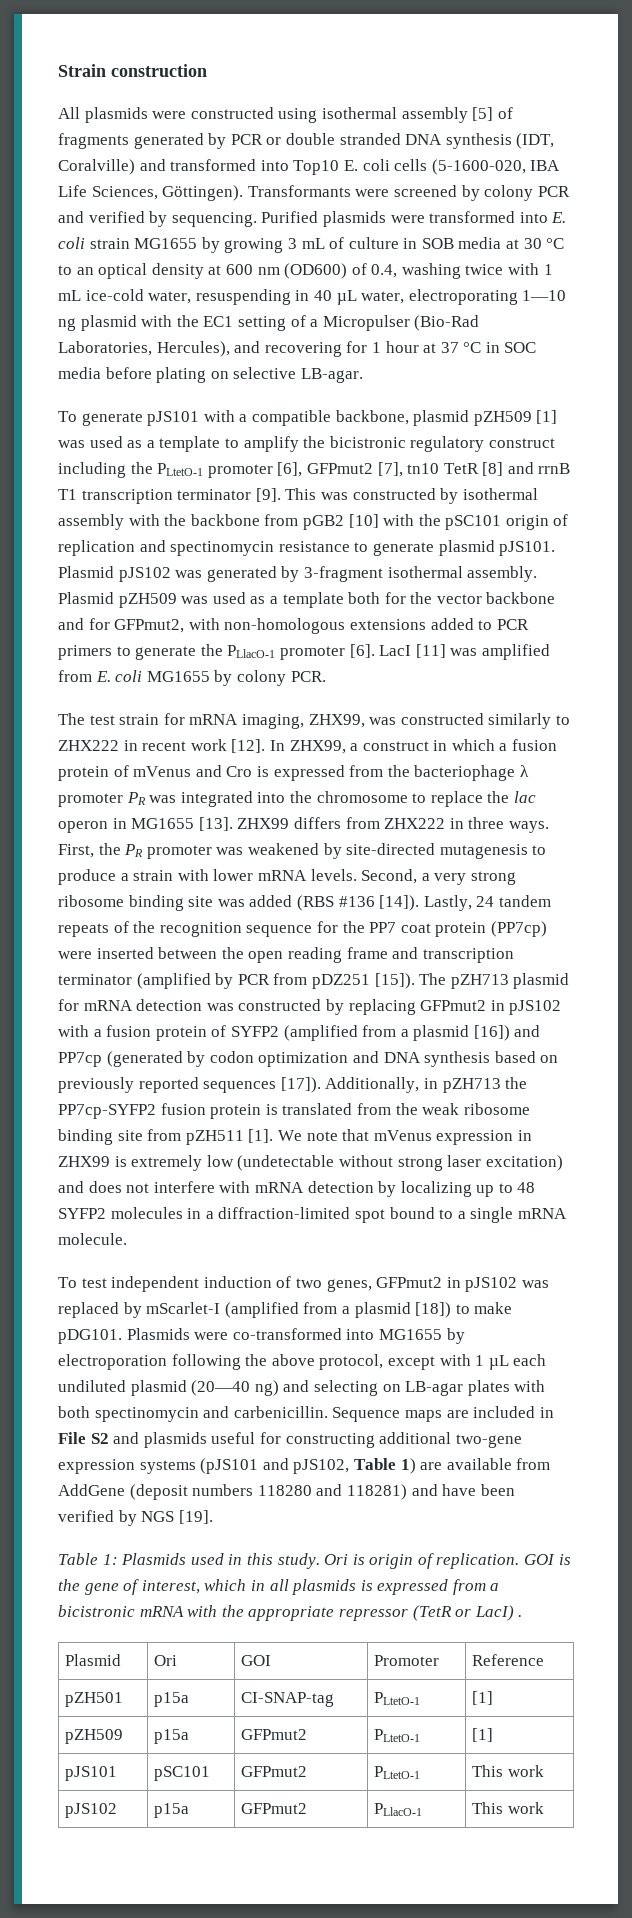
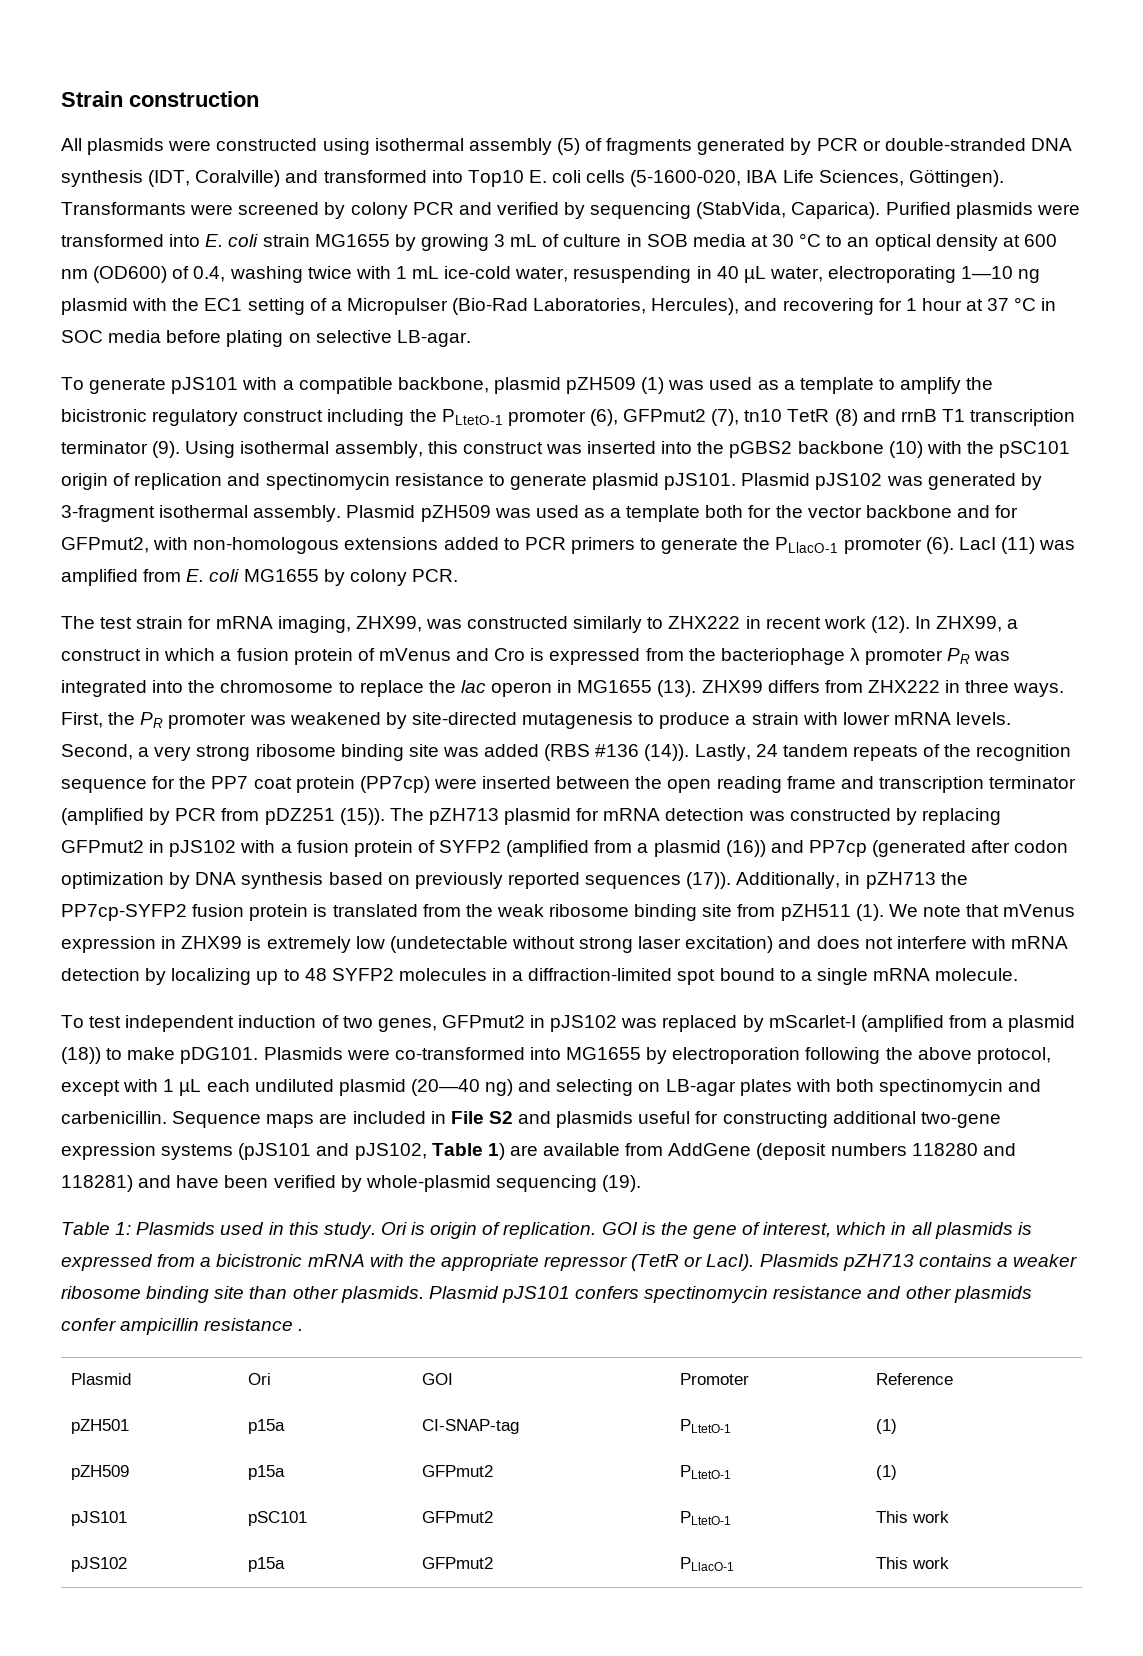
[472,107,494,121] [5] -> [556,138,580,155] (5)
[285,133,401,145] double stranded -> [884,138,1026,151] double-stranded
[171,212,257,227] sequencing. -> [590,202,881,219] sequencing (StabVida, Caparica).
[536,410,558,424] [1] -> [641,377,665,394] (1)
[277,462,403,477] [6], GFPmut2 [7], -> [589,409,740,426] (6), GFPmut2 (7),
[482,462,504,476] [8] -> [834,409,858,426] (8)
[255,488,538,504] [58,514,379,530] [9]. This was constructed by isothermal assembly with the backbone from pGB2 [10] -> [152,441,923,458] (9). Using isothermal assembly, this construct was inserted into the pGBS2 backbone (10)
[349,644,446,658] [6]. LacI [11] -> [925,537,1035,554] (6). LacI (11)
[231,739,266,753] [12]. -> [870,616,910,633] (12).
[198,817,233,831] [13]. -> [657,680,697,697] (13).
[379,895,420,911] [14]). -> [644,744,690,761] (14)).
[374,973,415,989] [15]). -> [339,808,385,825] (15)).
[473,1025,510,1041] [16]) -> [725,840,766,857] (16))
[187,1051,206,1067] by -> [971,840,1011,853] after
[352,1051,379,1063] and -> [169,872,191,889] by
[280,1077,321,1093] [17]). -> [686,872,732,889] (17)).
[248,1129,274,1143] [1]. -> [855,904,884,921] (1).
[415,1302,452,1318] [18]) -> [61,1047,101,1064] (18))
[141,1510,213,1524] NGS [19]. -> [365,1175,642,1192] whole-plasmid sequencing (19).
[474,1605,514,1621] LacI) -> [706,1254,1078,1271] [61,1286,1032,1303] [61,1318,294,1335] LacI). Plasmids pZH713 contains a weaker ribosome binding site than other plasmids. Plasmid pJS101 confers spectinomycin resistance and other plasmids confer ampicillin resistance
[472,1691,494,1705] [1] -> [876,1419,898,1434] (1)
[472,1728,494,1742] [1] -> [876,1465,898,1480] (1)

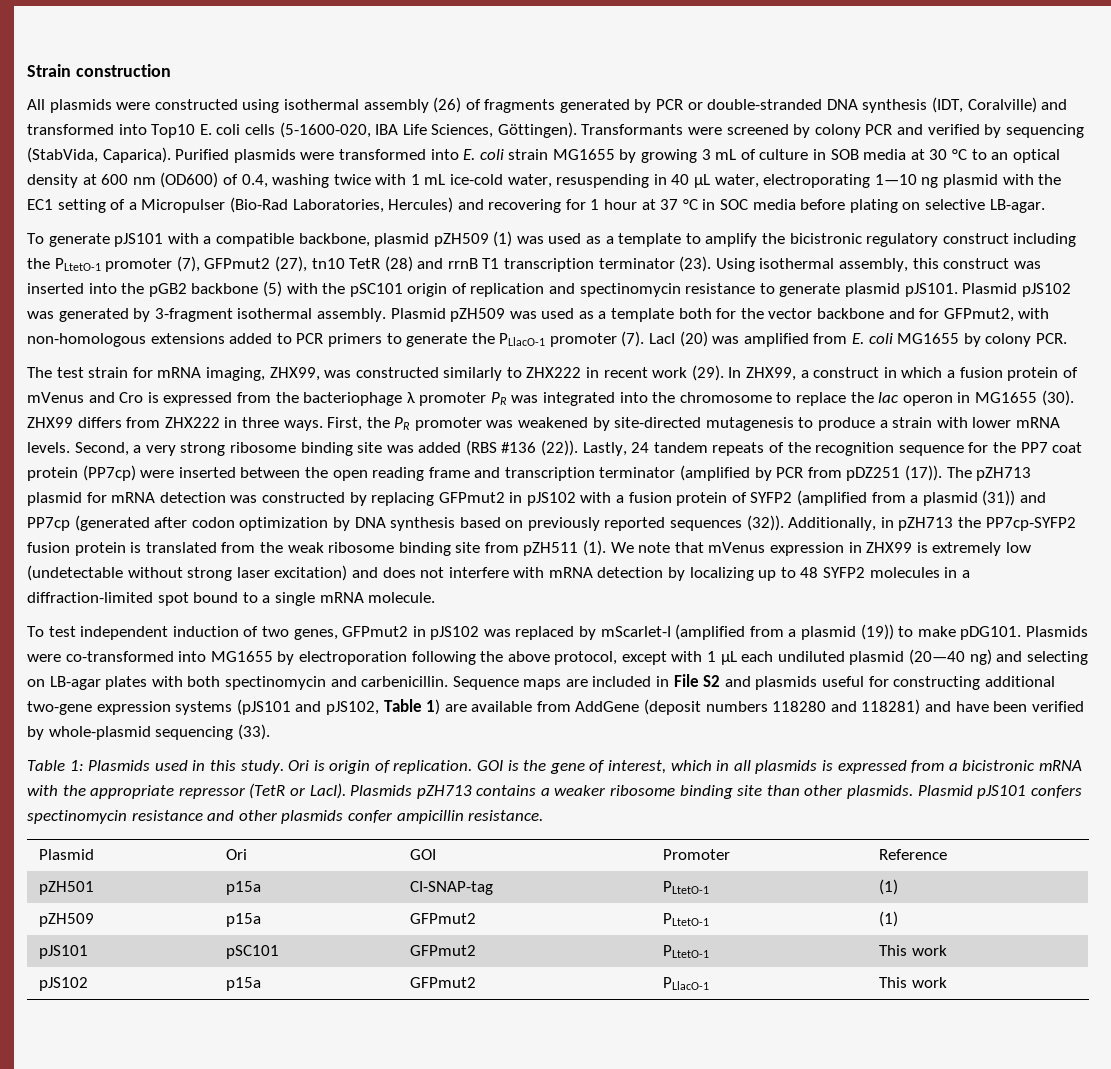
[556,138,580,155] (5) -> [433,97,462,113] (26)
[651,298,740,315] Hercules), -> [388,197,454,213] Hercules)
[589,409,740,426] (6), GFPmut2 (7), -> [176,256,307,272] (7), GFPmut2 (27),
[834,409,858,426] (8) -> [384,256,413,272] (28)
[152,441,181,458] (9). -> [679,256,712,272] (23).
[729,441,923,458] pGBS2 backbone (10) -> [148,281,282,297] pGB2 backbone (5)
[925,537,1035,554] (6). LacI (11) -> [621,331,708,347] (7). LacI (20)
[870,616,910,633] (12). -> [691,365,724,381] (29).
[657,680,697,697] (13). -> [1041,390,1074,406] (30).
[644,744,690,761] (14)). -> [541,440,579,456] (22)).
[339,808,385,825] (15)). -> [905,465,943,481] (17)).
[725,840,766,857] (16)) -> [982,490,1016,506] (31))
[686,872,732,889] (17)). -> [746,515,784,531] (32)).
[61,1047,101,1064] (18)) -> [860,624,894,640] (19))
[602,1175,642,1192] (19). -> [237,724,270,740] (33).
[204,1318,304,1331] resistance . -> [468,810,544,821] resistance.

